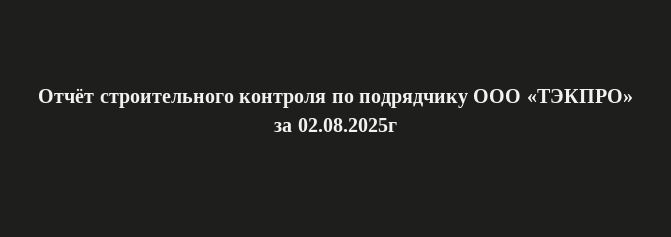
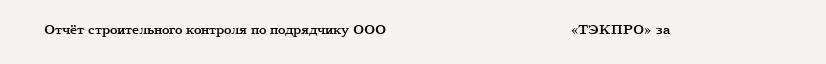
[297,118,397,132] 02.08.2025г -> (671, 31) none

